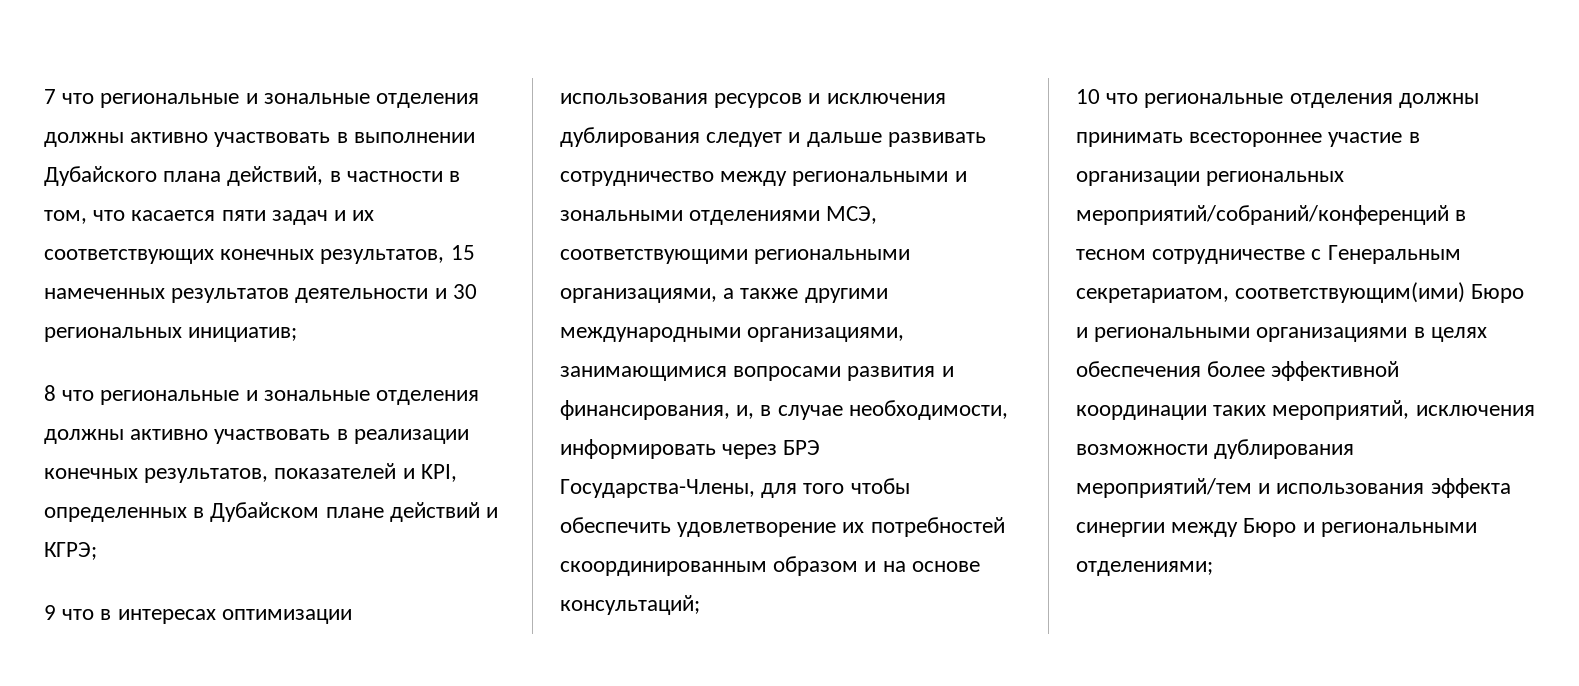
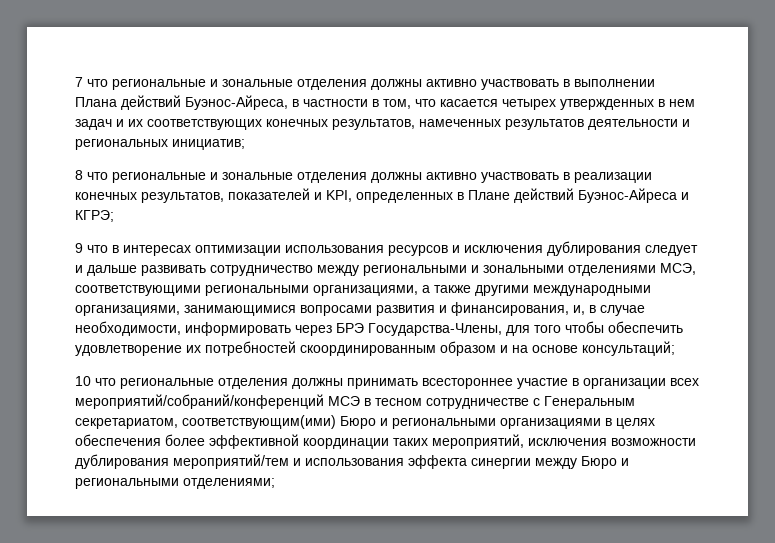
[44,166,324,186] Дубайского плана действий, -> [75,95,288,110] Плана действий Буэнос-Айреса,
[221,210,266,221] пяти -> [502,99,695,110] четырех утвержденных в нем
[450,245,475,260] 15 -> (415, 124) none
[452,284,477,299] 30 -> (690, 123) none
[210,502,480,522] Дубайском плане действий -> [468,188,677,203] Плане действий Буэнос-Айреса
[1206,171,1345,186] [1076,205,1449,225] региональных мероприятий/собраний/конференций -> [670,378,699,386] [75,394,360,409] всех мероприятий/собраний/конференций МСЭ

